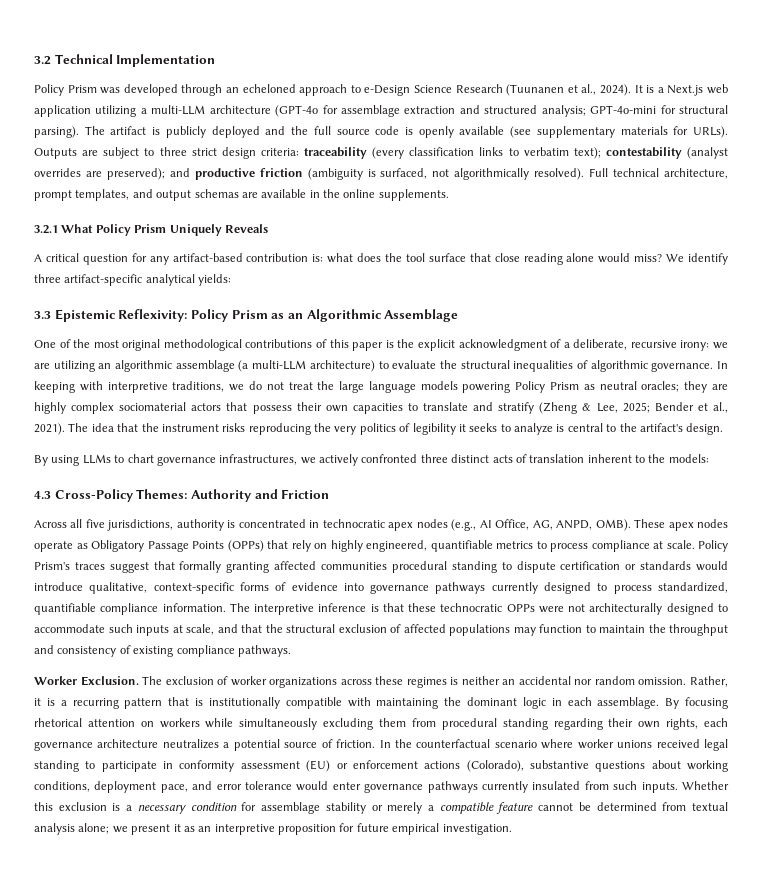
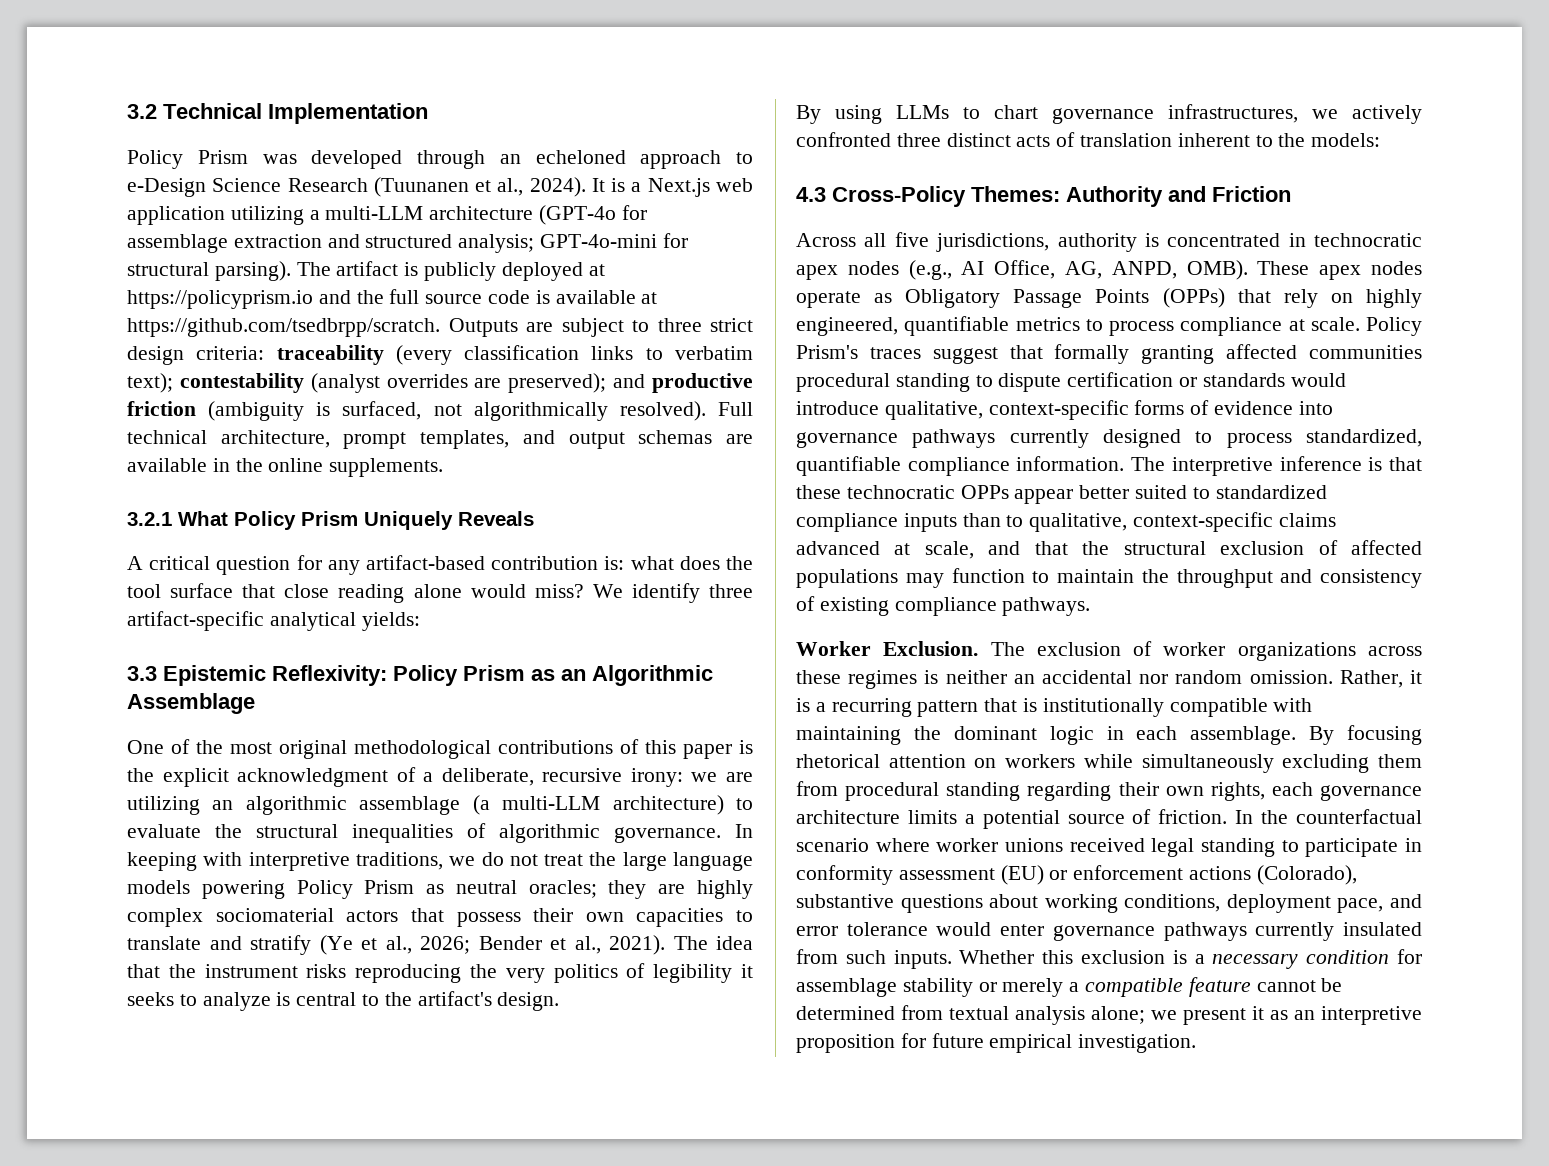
(260, 132) none -> [588,264,605,276] [127,290,313,309] at https://policyprism.io
[418,126,728,138] openly available (see supplementary materials for URLs). -> [555,290,658,304] [127,318,440,337] available at https://github.com/tsedbrpp/scratch.
[539,402,650,414] (Zheng & Lee, 2025; -> [319,935,470,955] (Ye et al., 2026;
[538,603,728,615] [34,624,169,636] were not architecturally designed to accommodate such inputs -> [1014,485,1327,504] [796,512,1336,532] [796,541,880,555] appear better suited to standardized compliance inputs than to qualitative, context-specific claims advanced
[162,739,219,749] neutralizes -> [907,810,957,824] limits

